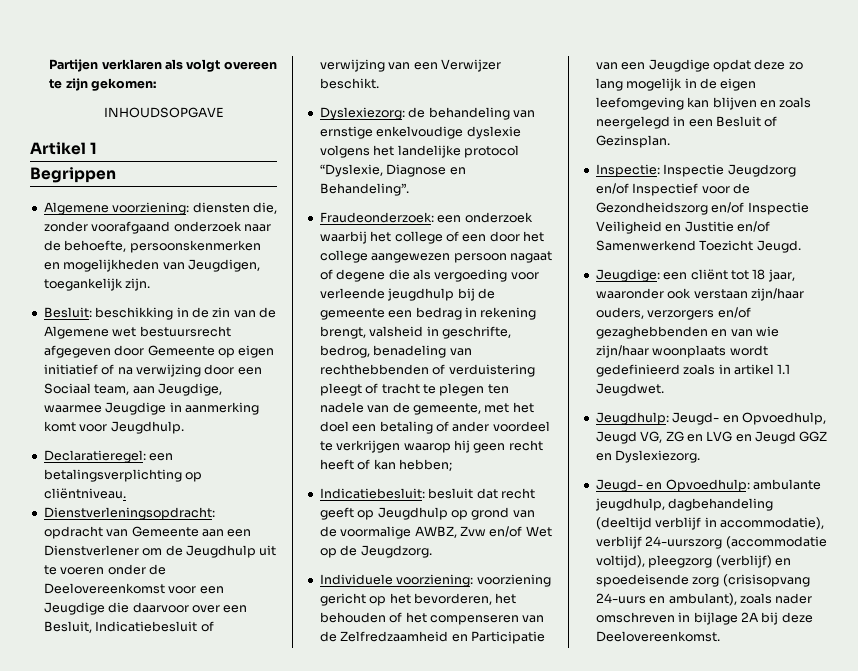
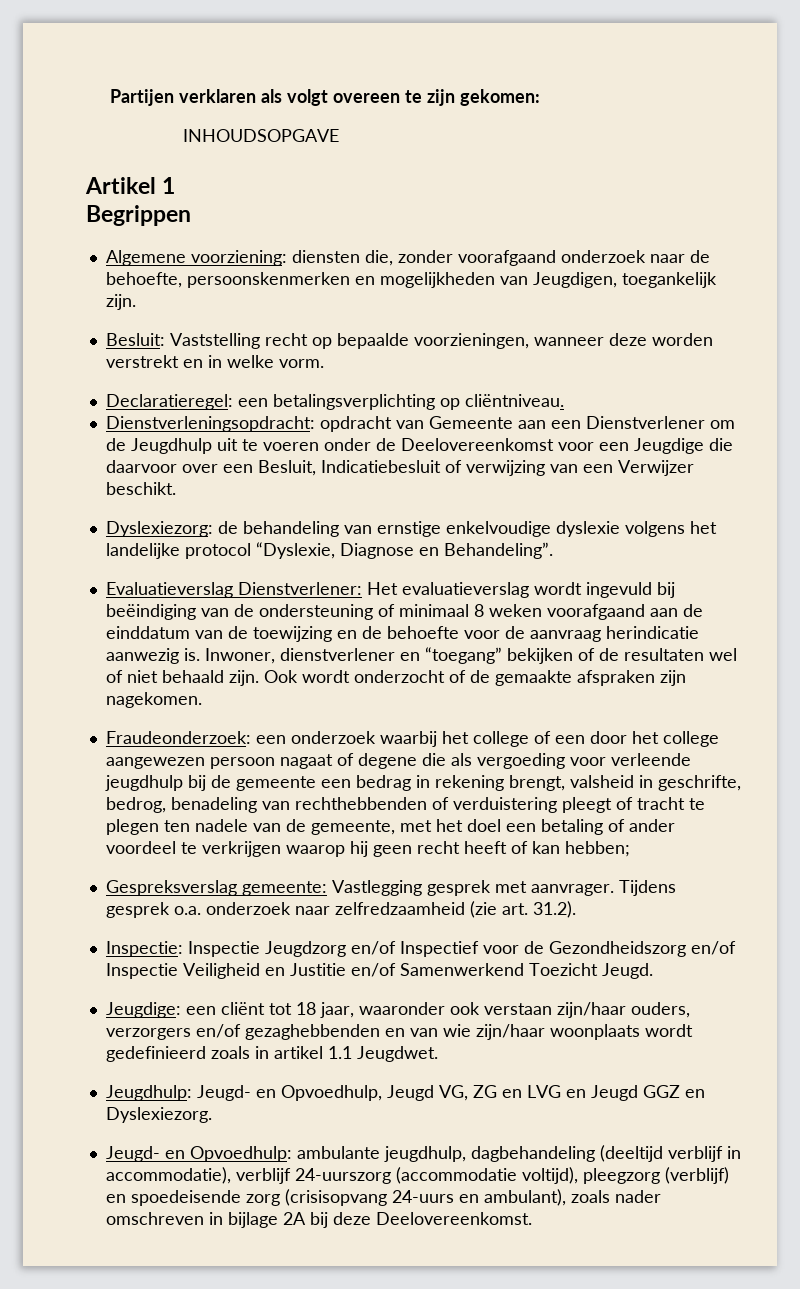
[95,307,276,320] [43,326,231,339] [43,345,275,358] [43,364,262,377] [43,383,222,396] [43,402,259,415] [43,421,184,434] beschikking in de zin van de Algemene wet bestuursrecht afgegeven door Gemeente op eigen initiatief of na verwijzing door een Sociaal team, aan Jeugdige, waarmee Jeugdige in aanmerking komt voor Jeugdhulp. -> [169,333,713,349] [105,355,324,368] Vaststelling recht op bepaalde voorzieningen, wanneer deze worden verstrekt en in welke vorm.
(409, 189) none -> [105,582,675,598] [105,604,703,620] [105,626,699,642] [105,647,737,664] [105,670,686,686] [105,692,202,708] // Evaluatieverslag Dienstverlener: Het evaluatieverslag wordt ingevuld bij beëindiging van de ondersteuning of minimaal 8 weken voorafgaand aan de einddatum van de toewijzing en de behoefte voor de aanvraag herindicatie aanwezig is. Inwoner, dienstverlener en “toegang” bekijken of de resultaten wel of niet behaald zijn. Ook wordt onderzocht of de gemaakte afspraken zijn nagekomen.
[319,488,535,499] [319,507,535,520] [319,526,552,539] [319,545,432,558] [319,574,551,587] [319,593,517,606] [319,612,545,625] [319,631,545,644] [595,59,803,72] [595,78,757,91] [595,97,812,110] [595,116,778,129] [595,135,670,148] Indicatiebesluit: besluit dat recht geeft op Jeugdhulp op grond van de voormalige AWBZ, Zvw en/of Wet op de Jeugdzorg. // Individuele voorziening: voorziening gericht op het bevorderen, het behouden of het compenseren van de Zelfredzaamheid en Participatie van een Jeugdige opdat deze zo lang mogelijk in de eigen leefomgeving kan blijven en zoals neergelegd in een Besluit of Gezinsplan. -> [105,880,676,896] [105,901,576,918] Gespreksverslag gemeente: Vastlegging gesprek met aanvrager. Tijdens gesprek o.a. onderzoek naar zelfredzaamheid (zie art. 31.2).

